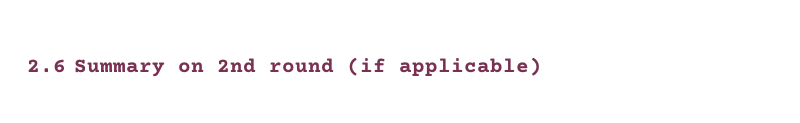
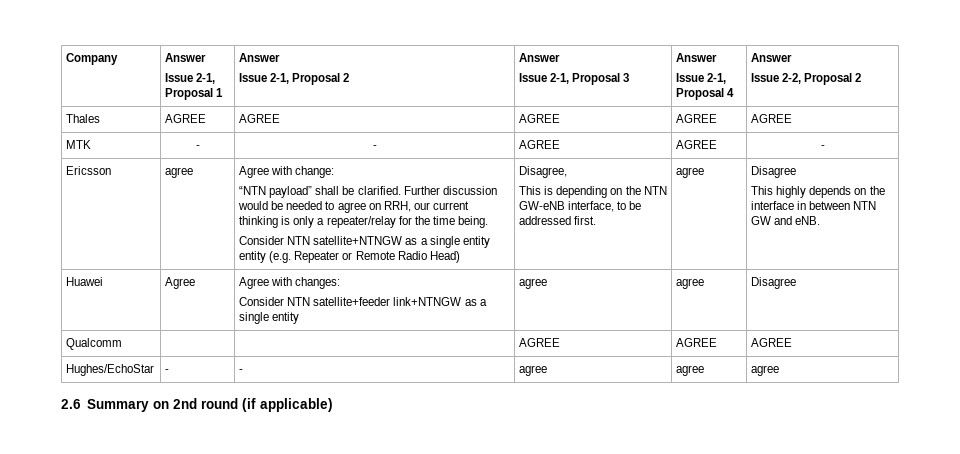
(27, 66) none -> [66,53,119,65] [165,53,207,62] [165,73,216,84] [165,88,224,100] [239,53,281,62] [239,73,350,85] [519,53,561,62] [519,73,630,85] [676,53,718,62] [676,73,727,84] [676,88,735,100] [751,53,793,62] [751,73,862,85] [66,114,101,123] [165,114,207,123] [239,114,281,123] [519,114,561,123] [676,114,718,123] [751,114,793,123] [66,140,92,149] [195,145,200,149] [372,145,377,149] [519,140,561,149] [676,140,718,149] [820,145,825,149] [66,166,112,175] [165,167,194,178] [239,166,335,178] [239,186,497,198] [238,201,469,213] [239,216,488,228] [239,236,490,248] [239,251,460,263] [519,166,568,178] [519,186,667,198] [519,201,642,212] [519,216,597,225] [676,167,705,178] [751,166,797,178] [751,186,885,198] [751,201,877,210] [751,216,821,225] [66,277,104,286] [165,277,196,289] [239,277,341,289] [239,297,487,306] [239,312,300,324] [519,278,548,289] [676,278,705,289] [751,277,797,289] [66,338,123,350] [519,338,561,347] [676,338,718,347] [751,338,793,347] [66,364,155,376] [165,369,170,373] [239,369,244,373] [519,365,548,376] [676,365,705,376] [751,365,780,376] Company | Answer // Issue 2-1, Proposal 1 | Answer // Issue 2-1, Proposal 2 | Answer // Issue 2-1, Proposal 3 | Answer // Issue 2-1, Proposal 4 | Answer // Issue 2-2, Proposal 2 // Thales | AGREE | AGREE | AGREE | AGREE | AGREE // MTK | - | - | AGREE | AGREE | - // Ericsson | agree | Agree with change: // “NTN payload” shall be clarified. Further discussion would be needed to agree on RRH, our current thinking is only a repeater/relay for the time being. // Consider NTN satellite+NTNGW as a single entity entity (e.g. Repeater or Remote Radio Head) | Disagree, // This is depending on the NTN GW-eNB interface, to be addressed first. | agree | Disagree // This highly depends on the interface in between NTN GW and eNB. // Huawei | Agree | Agree with changes: // Consider NTN satellite+feeder link+NTNGW as a single entity | agree | agree | Disagree // Qualcomm | | | AGREE | AGREE | AGREE // Hughes/EchoStar | - | - | agree | agree | agree //

